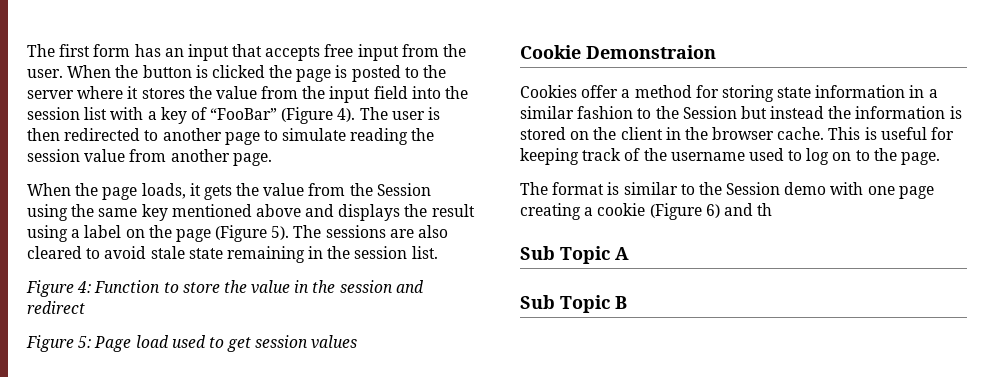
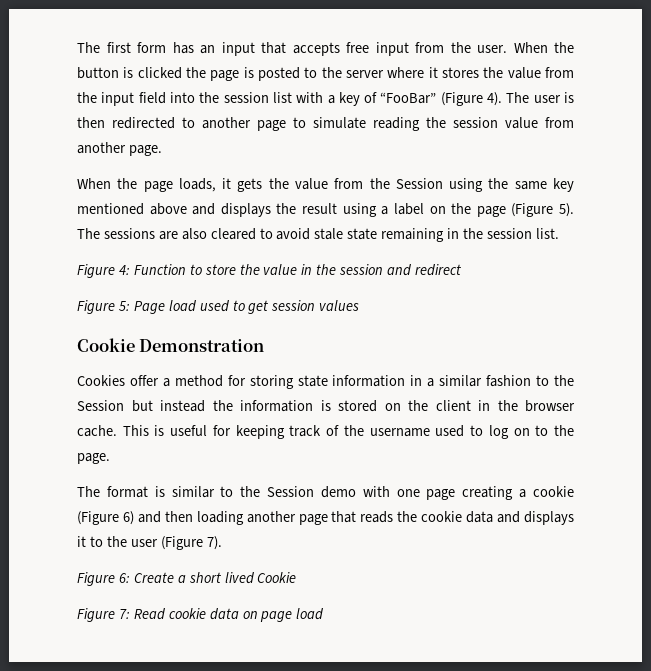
[586,45,716,59] Demonstraion -> [139,339,265,352] Demonstration
[757,203,773,216] [520,246,629,264] [520,295,627,313] th // Sub Topic A // Sub Topic B -> [164,511,574,525] [77,536,222,550] [77,572,297,586] [77,608,324,622] then loading another page that reads the cookie data and displays it to the user (Figure 7). // Figure 6: Create a short lived Cookie // Figure 7: Read cookie data on page load

